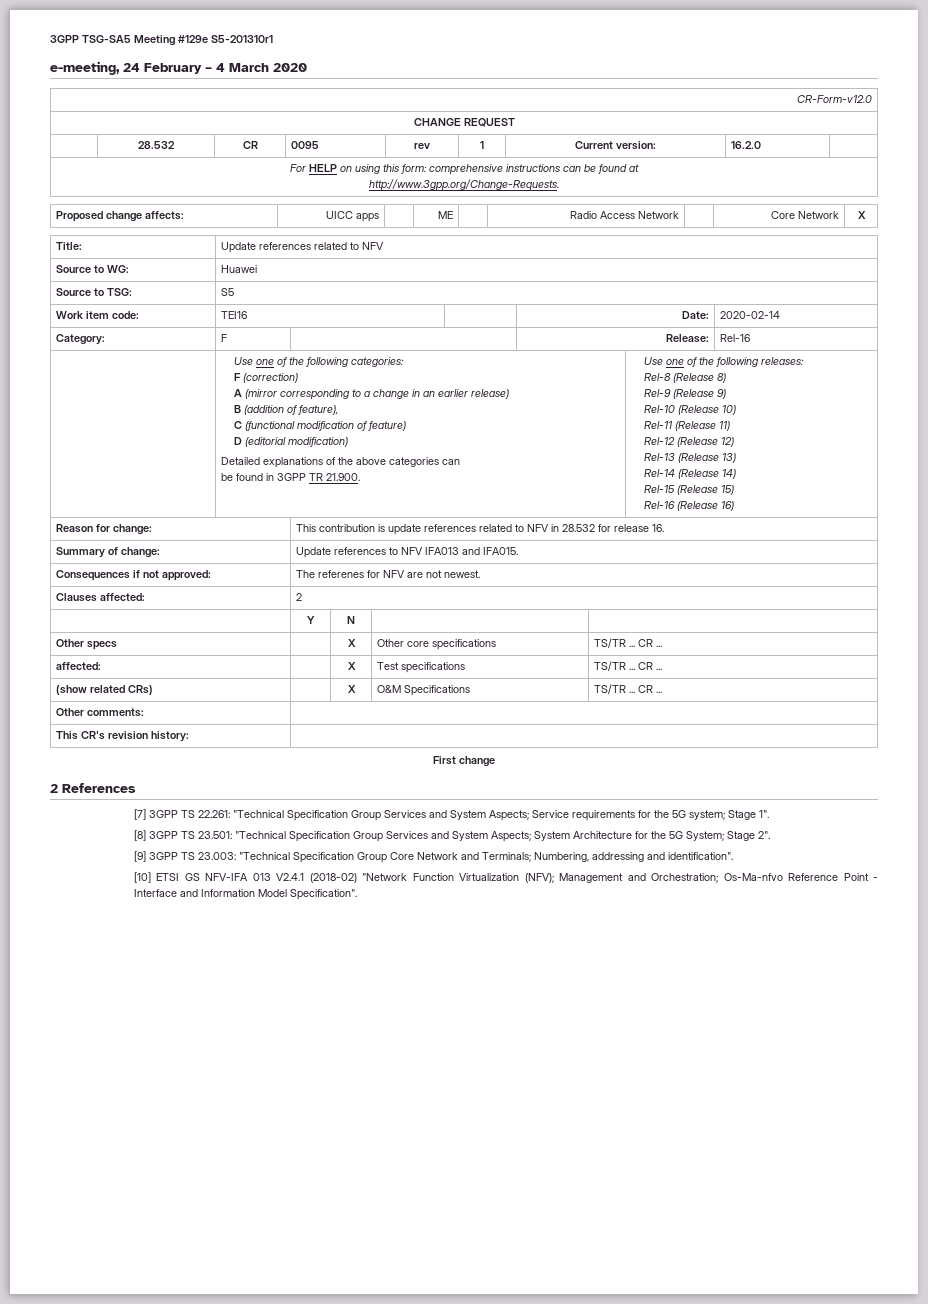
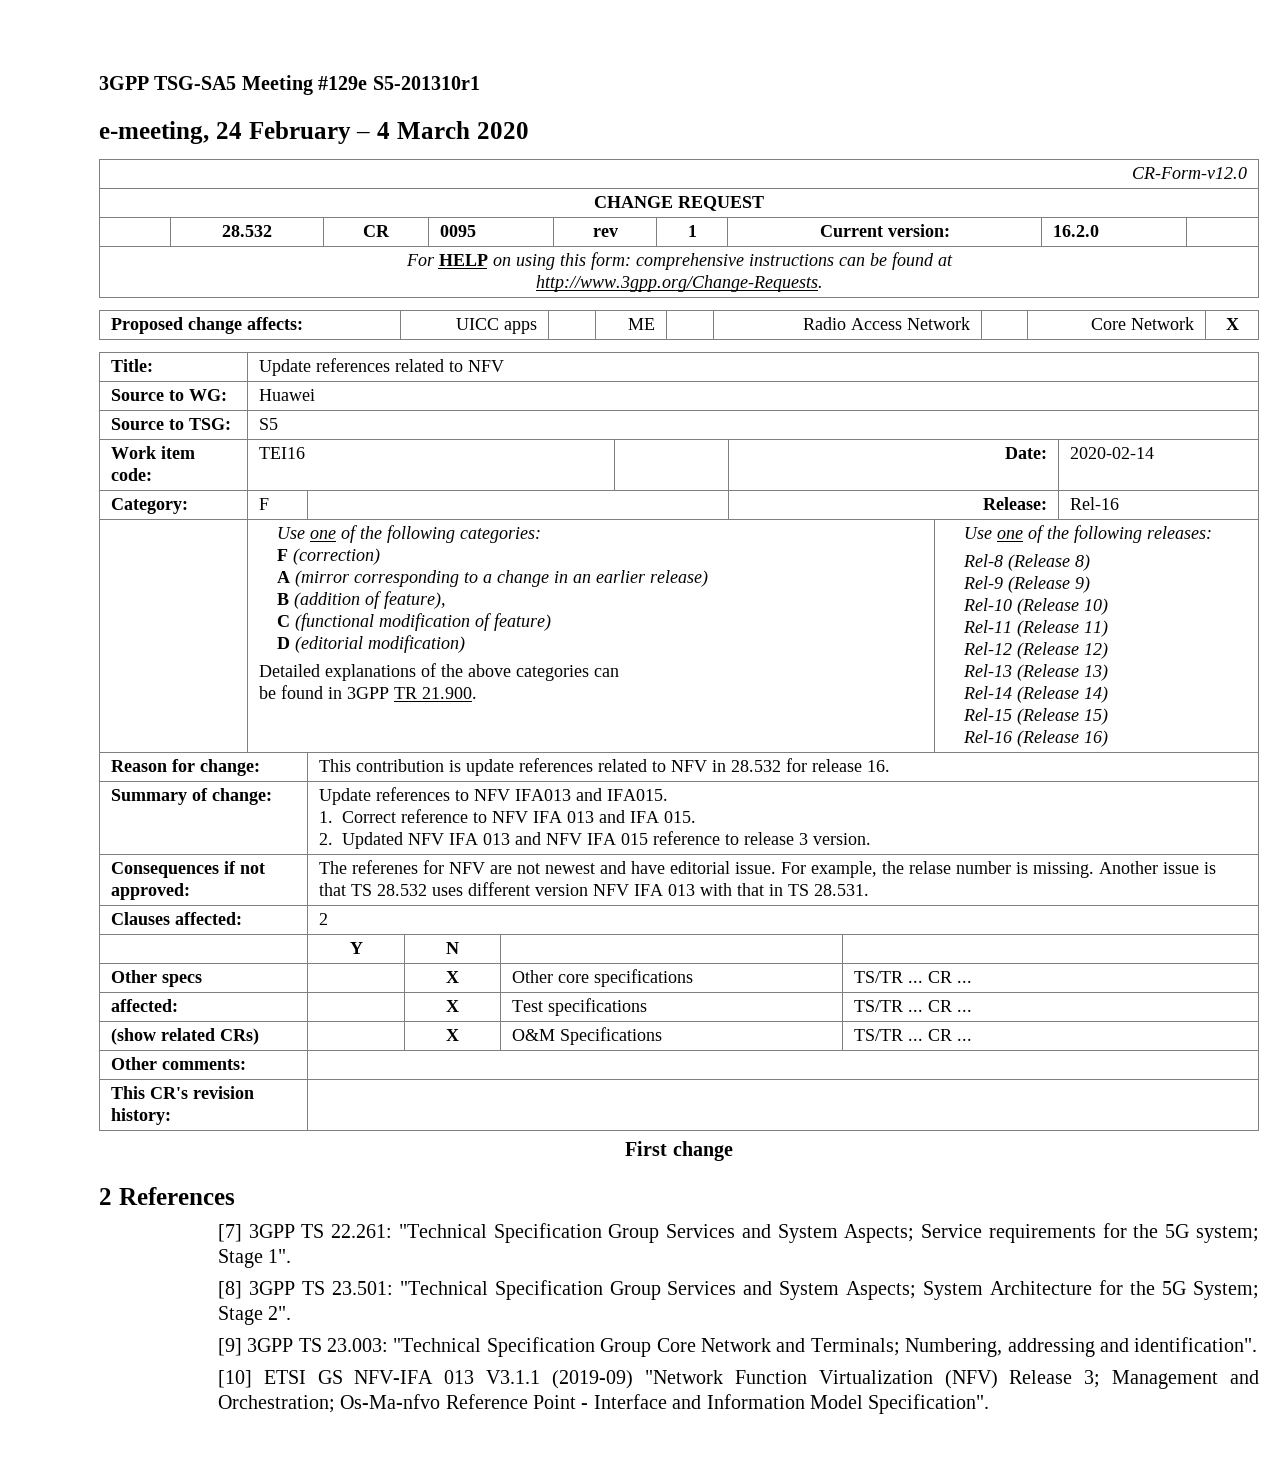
(519, 551) none -> [319,809,697,823] [319,831,872,849] // 1. Correct reference to NFV IFA 013 and IFA 015. // 2. Updated NFV IFA 013 and NFV IFA 015 reference to release 3 version.
[444,570,481,578] newest. -> [545,861,1217,878] [319,882,870,896] newest and have editorial issue. For example, the relase number is missing. Another issue is that TS 28.532 uses different version NFV IFA 013 with that in TS 28.531.
[276,873,357,883] V2.4.1 (2018-02) -> [486,1370,634,1389] V3.1.1 (2019-09)
[524,873,554,883] (NFV); -> [944,1370,1101,1389] (NFV) Release 3;

